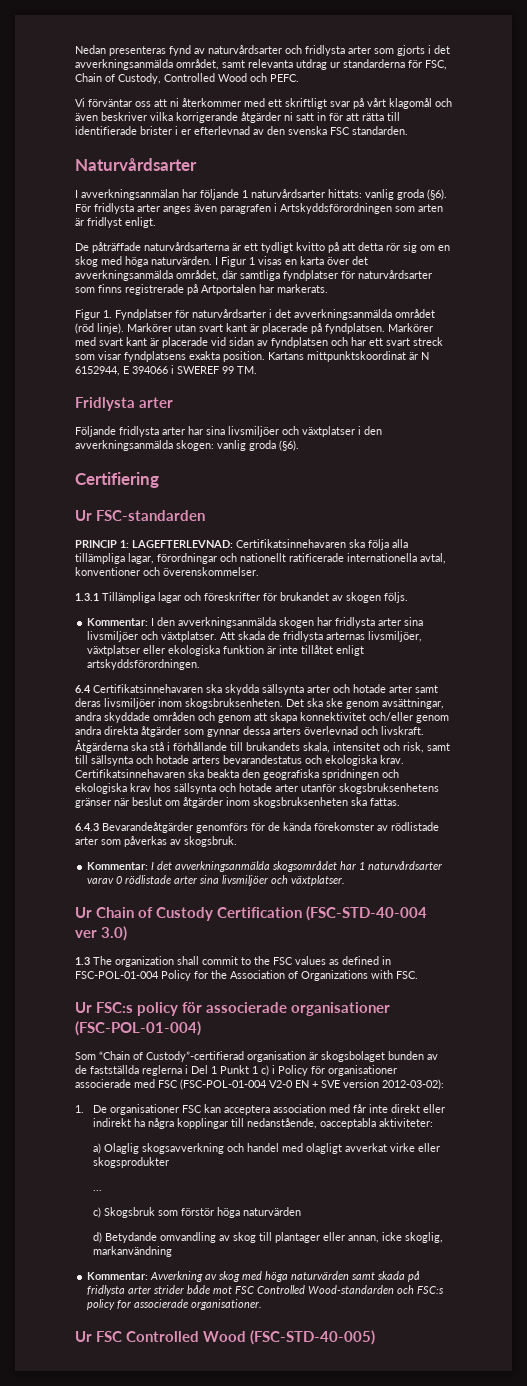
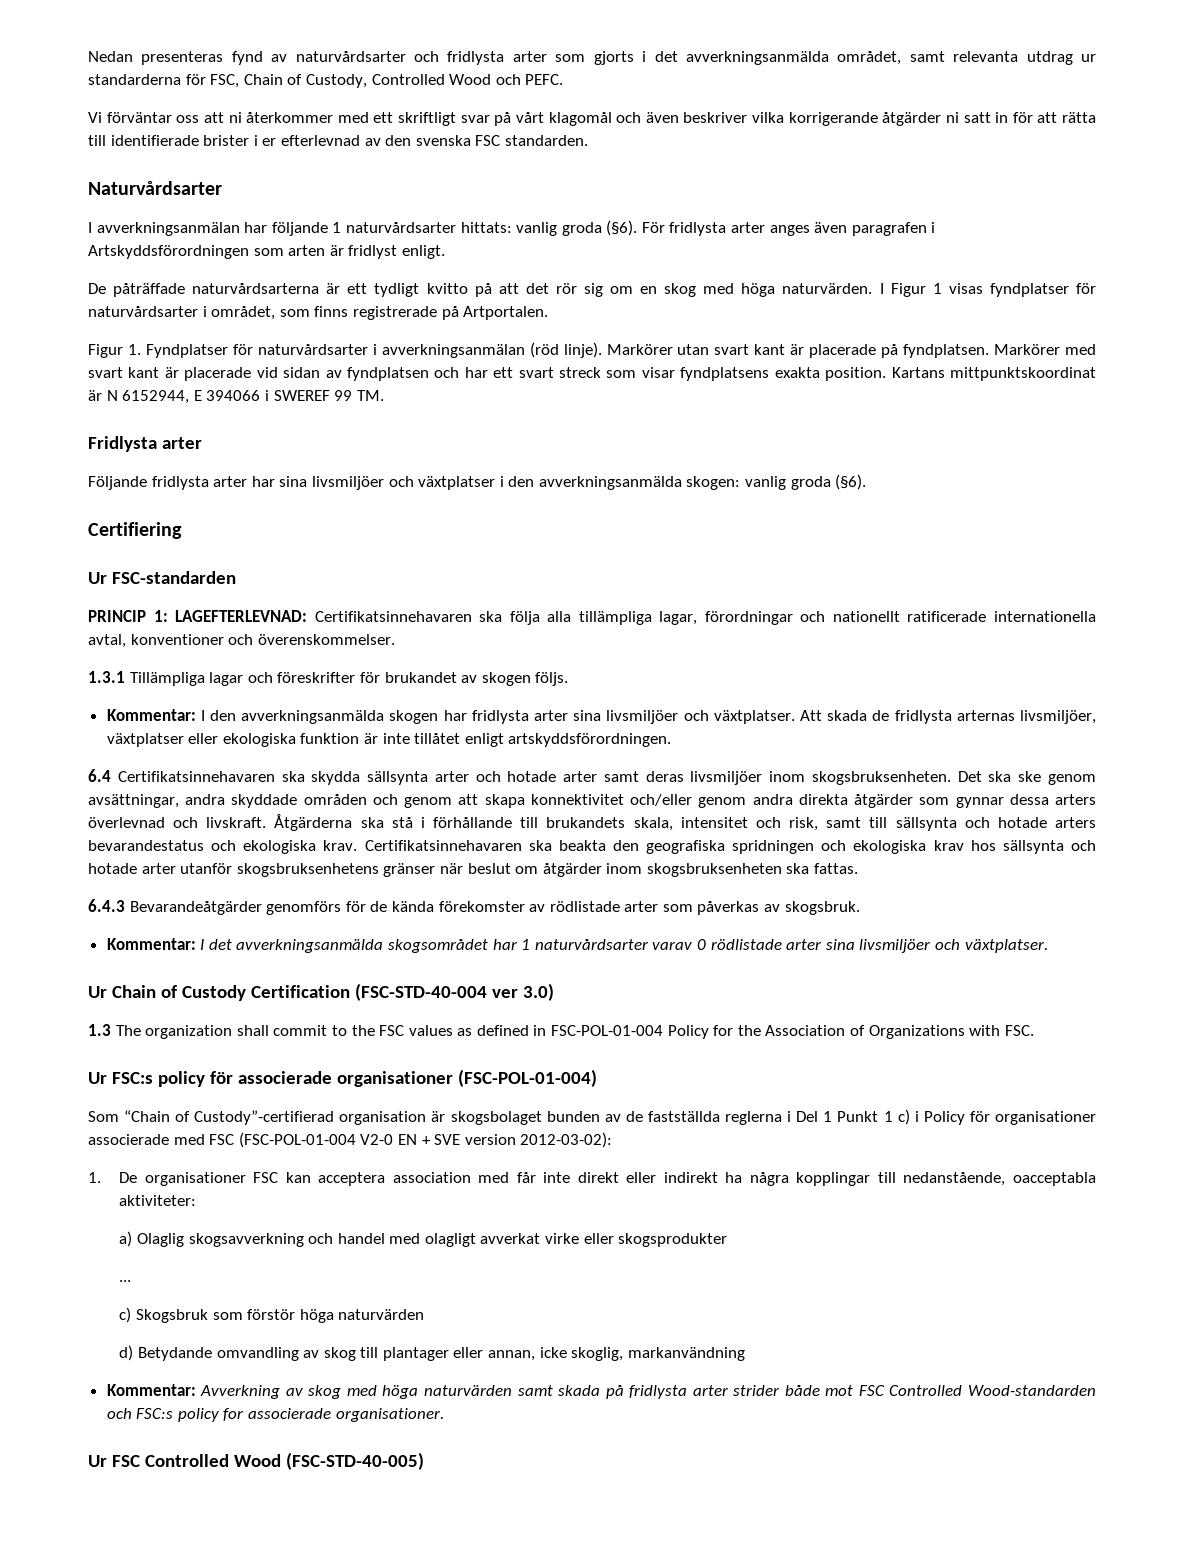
[358,242,383,251] detta -> [525,283,549,294] det
[285,256,368,265] [75,270,280,281] en karta över det avverkningsanmälda området, där samtliga -> (983, 288) none
(432, 274) none -> [202,306,276,320] i området,
[201,284,328,295] Artportalen har markerats. -> [463,306,549,320] Artportalen.
[275,309,435,320] det avverkningsanmälda området -> [381,344,525,358] avverkningsanmälan

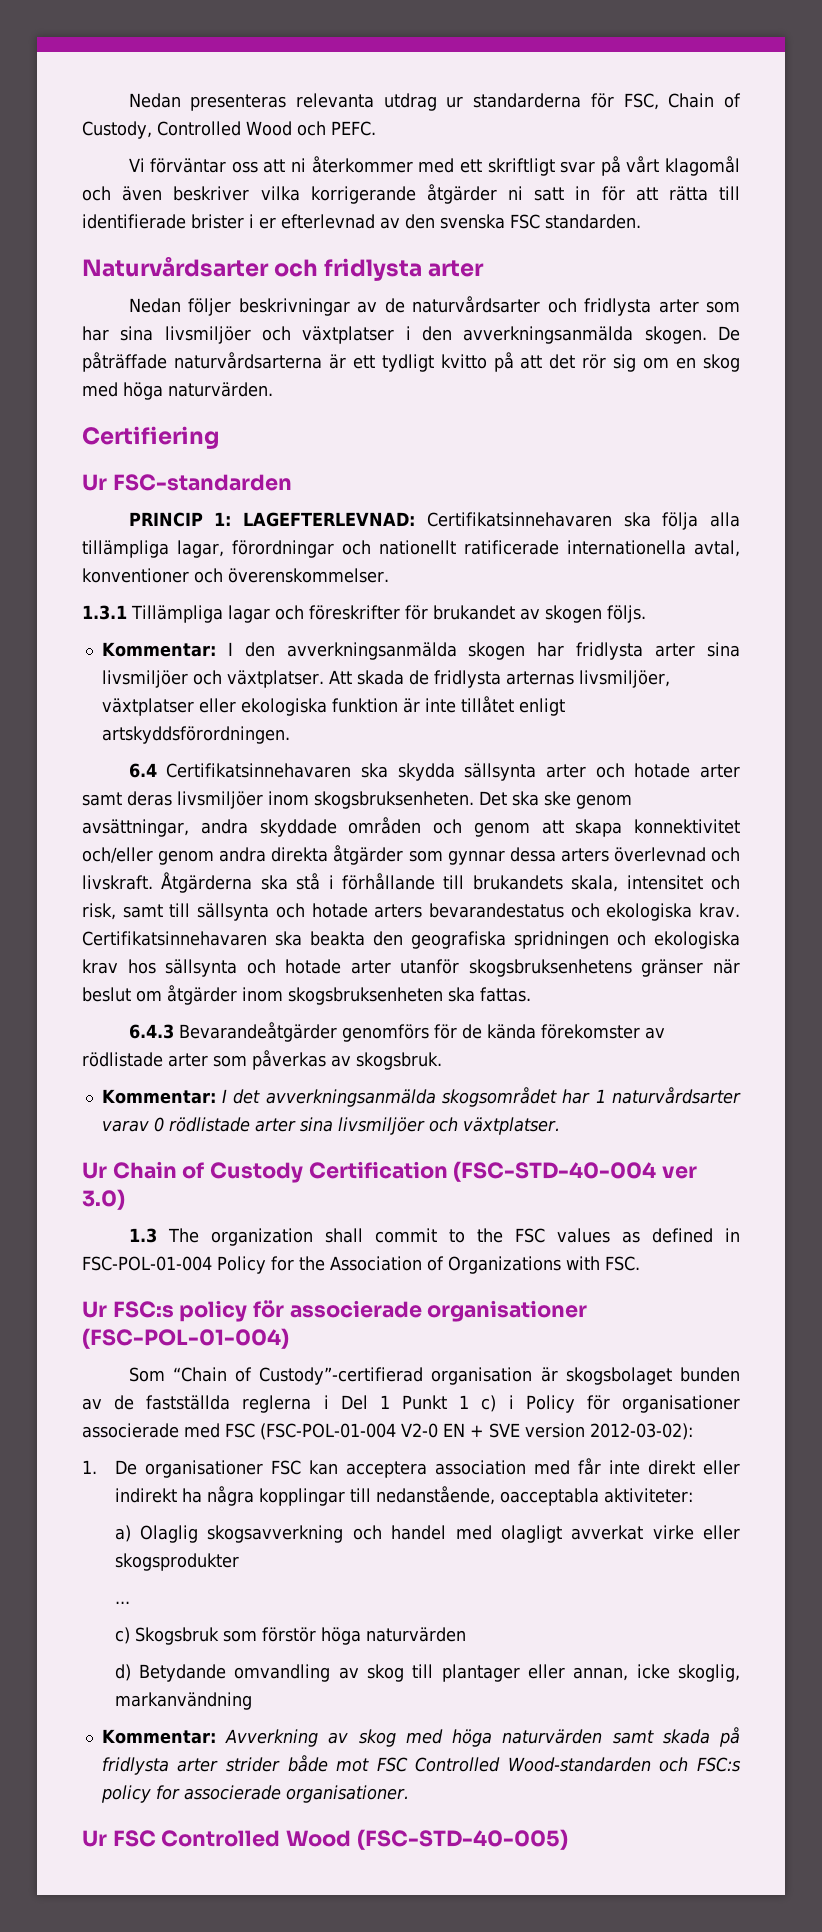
[231,51,945,65] fynd av naturvårdsarter och fridlysta arter som gjorts i det avverkningsanmälda området, samt -> (287, 102) none
[88,220,936,236] [88,245,445,259] // I avverkningsanmälan har följande 1 naturvårdsarter hittats: vanlig groda (§6). För fridlysta arter anges även paragrafen i Artskyddsförordningen som arten är fridlyst enligt. // -> [274,258,485,281] [128,296,740,316] [82,326,707,344] och fridlysta arter // Nedan följer beskrivningar av de naturvårdsarter och fridlysta arter som har sina livsmiljöer och växtplatser i den avverkningsanmälda skogen.
[879,283,1096,297] [88,306,549,320] [88,342,1097,358] [88,367,1097,381] [88,390,384,404] [88,436,202,452] [88,474,867,490] I Figur 1 visas fyndplatser för naturvårdsarter i området, som finns registrerade på Artportalen. // Figur 1. Fyndplatser för naturvårdsarter i avverkningsanmälan (röd linje). Markörer utan svart kant är placerade på fyndplatsen. Markörer med svart kant är placerade vid sidan av fyndplatsen och har ett svart streck som visar fyndplatsens exakta position. Kartans mittpunktskoordinat är N 6152944, E 394066 i SWEREF 99 TM. // Fridlysta arter // Följande fridlysta arter har sina livsmiljöer och växtplatser i den avverkningsanmälda skogen: vanlig groda (§6). -> (273, 389) none

